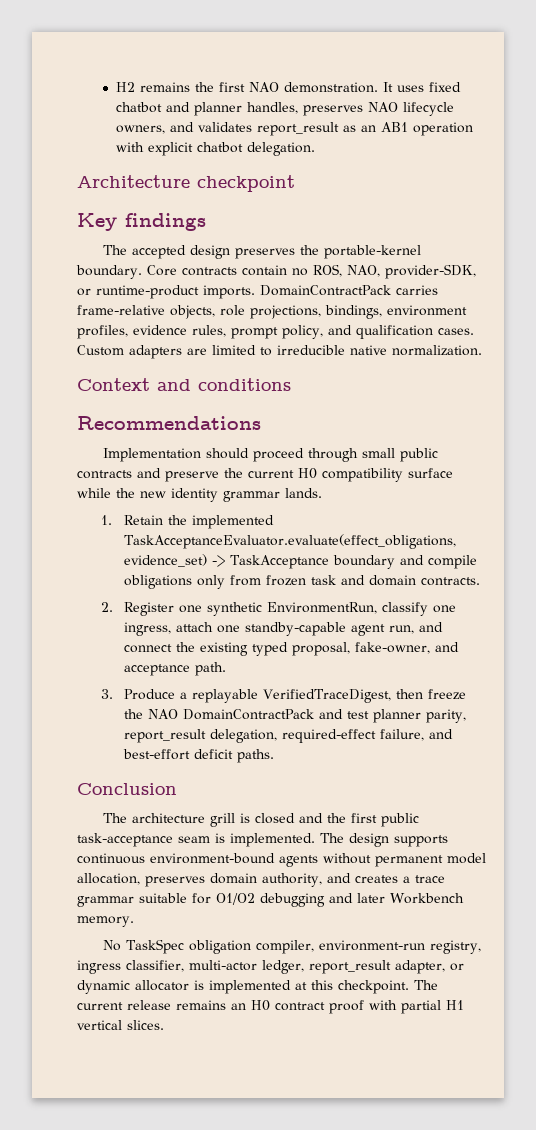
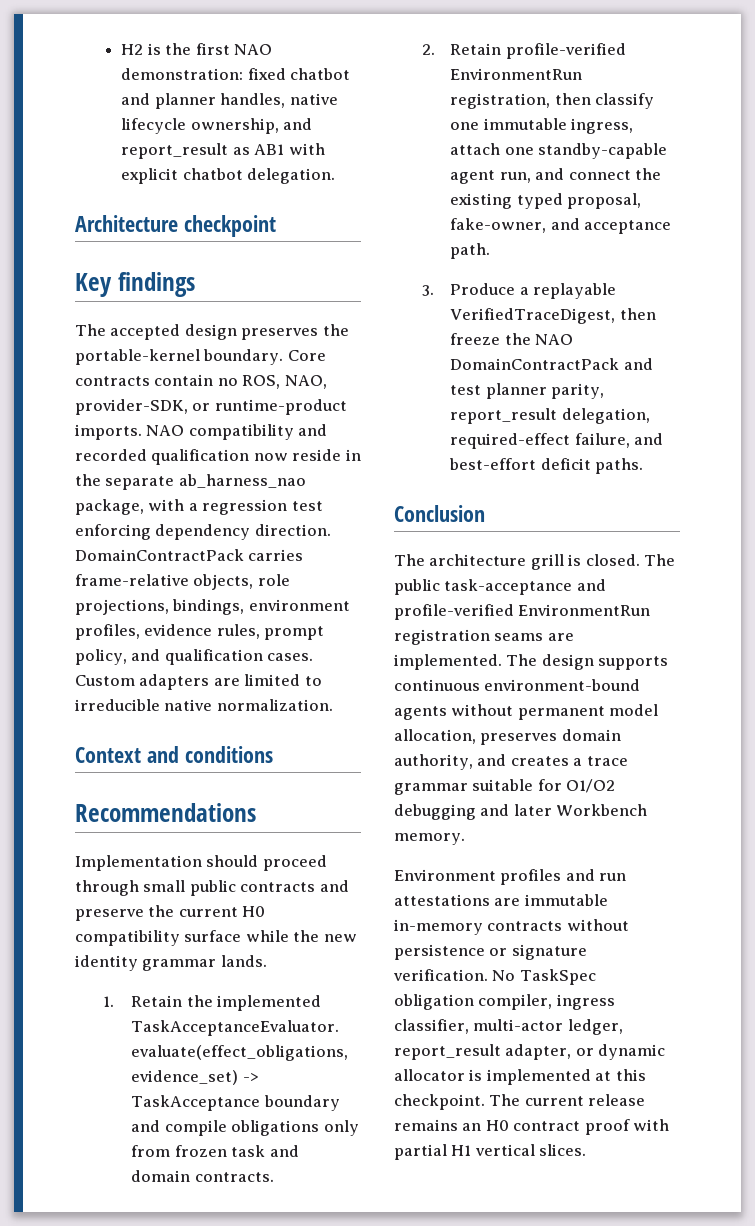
[139,82,190,92] remains -> [147,43,161,55] is
[283,82,424,93] demonstration. It uses -> [121,68,244,80] demonstration:
[302,102,454,116] [115,122,473,136] preserves NAO lifecycle owners, and validates report_result as an AB1 operation -> [289,93,338,105] [121,118,313,134] [121,143,285,159] native lifecycle ownership, and report_result as AB1
(255, 292) none -> [146,424,328,440] [75,449,361,465] [75,474,306,490] [75,499,323,515] [75,524,331,540] NAO compatibility and recorded qualification now reside in the separate ab_harness_nao package, with a regression test enforcing dependency direction.
[124,602,378,616] Register one synthetic EnvironmentRun, -> [450,43,626,59] [450,68,583,80] [450,93,591,109] Retain profile-verified EnvironmentRun registration, then
(457, 609) none -> [483,118,567,130] immutable
[255,813,420,827] [77,833,225,847] closed and the first public task-acceptance seam is -> [585,554,676,566] [394,579,606,595] [394,604,651,620] [394,629,574,645] closed. The public task-acceptance and profile-verified EnvironmentRun registration seams are
(134, 921) none -> [394,869,627,885] [394,894,608,906] [394,919,629,935] [394,944,587,960] [393,969,488,981] Environment profiles and run attestations are immutable in-memory contracts without persistence or signature verification.
[319,940,482,954] environment-run registry, -> (553, 1002) none

